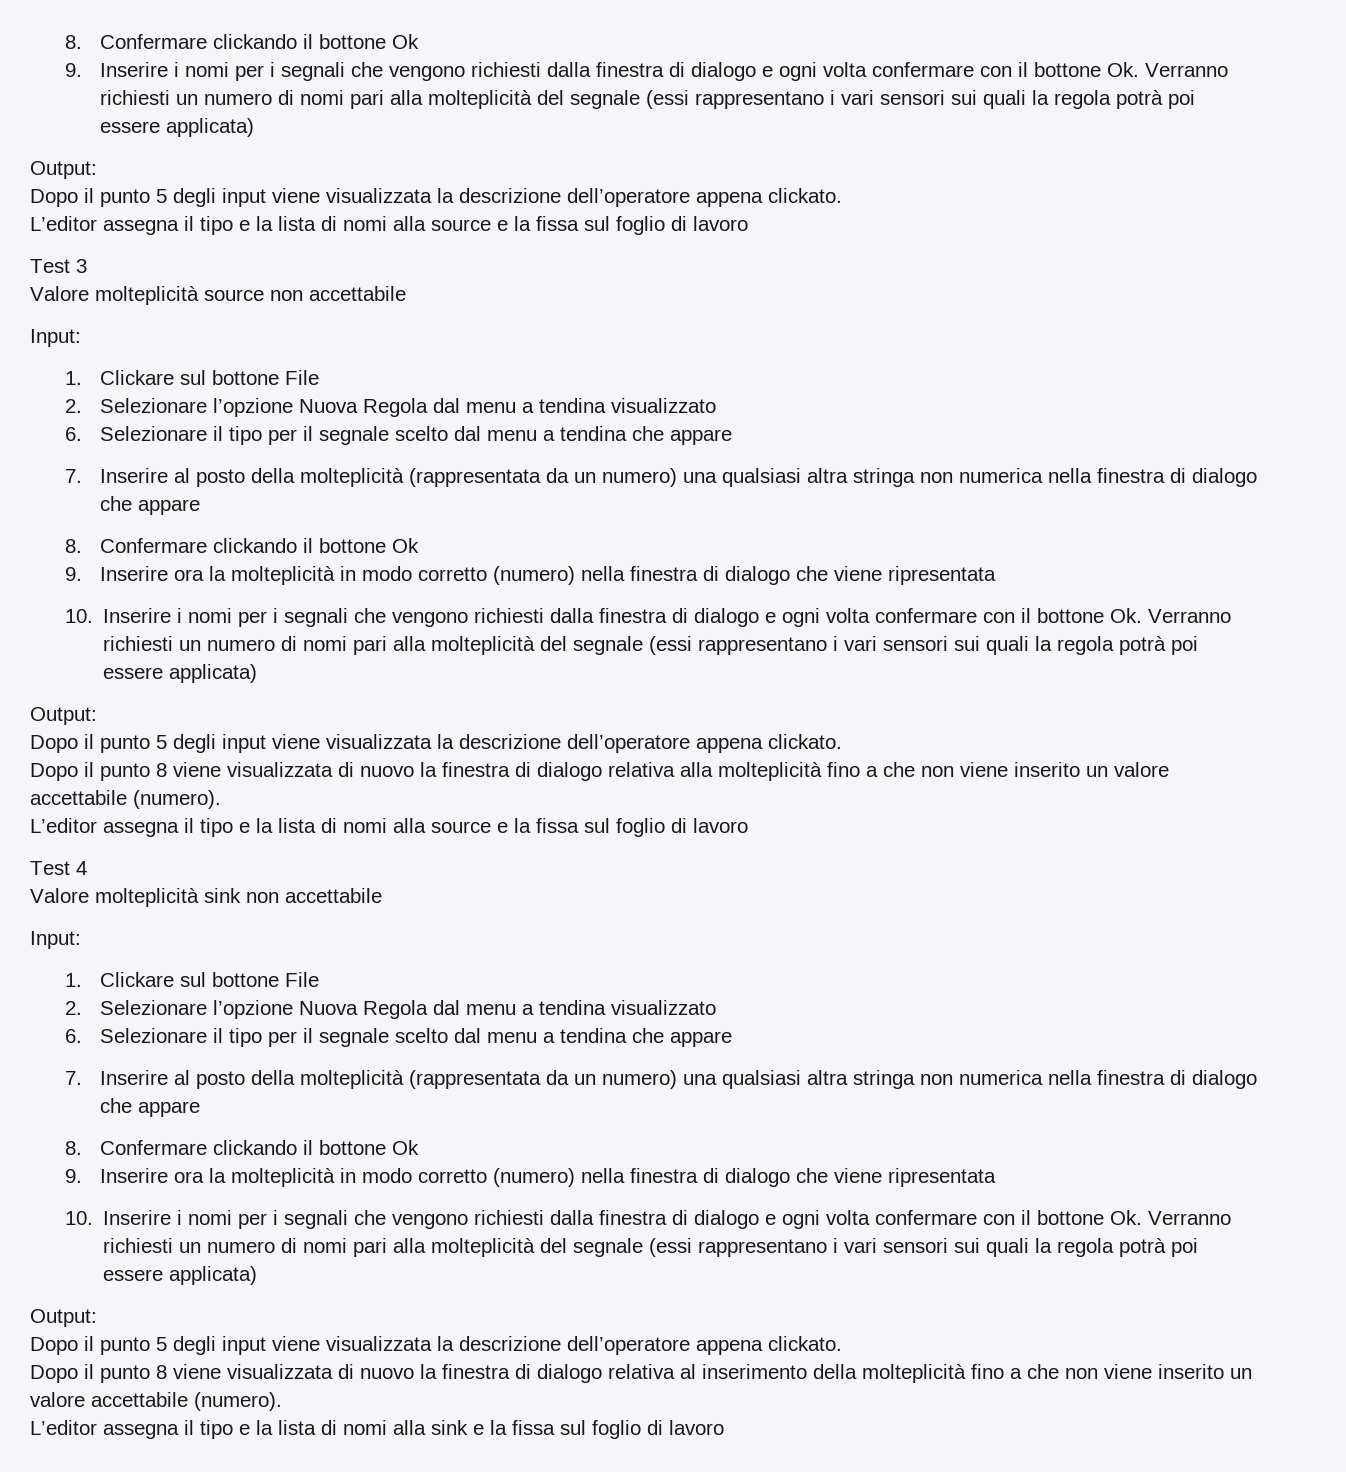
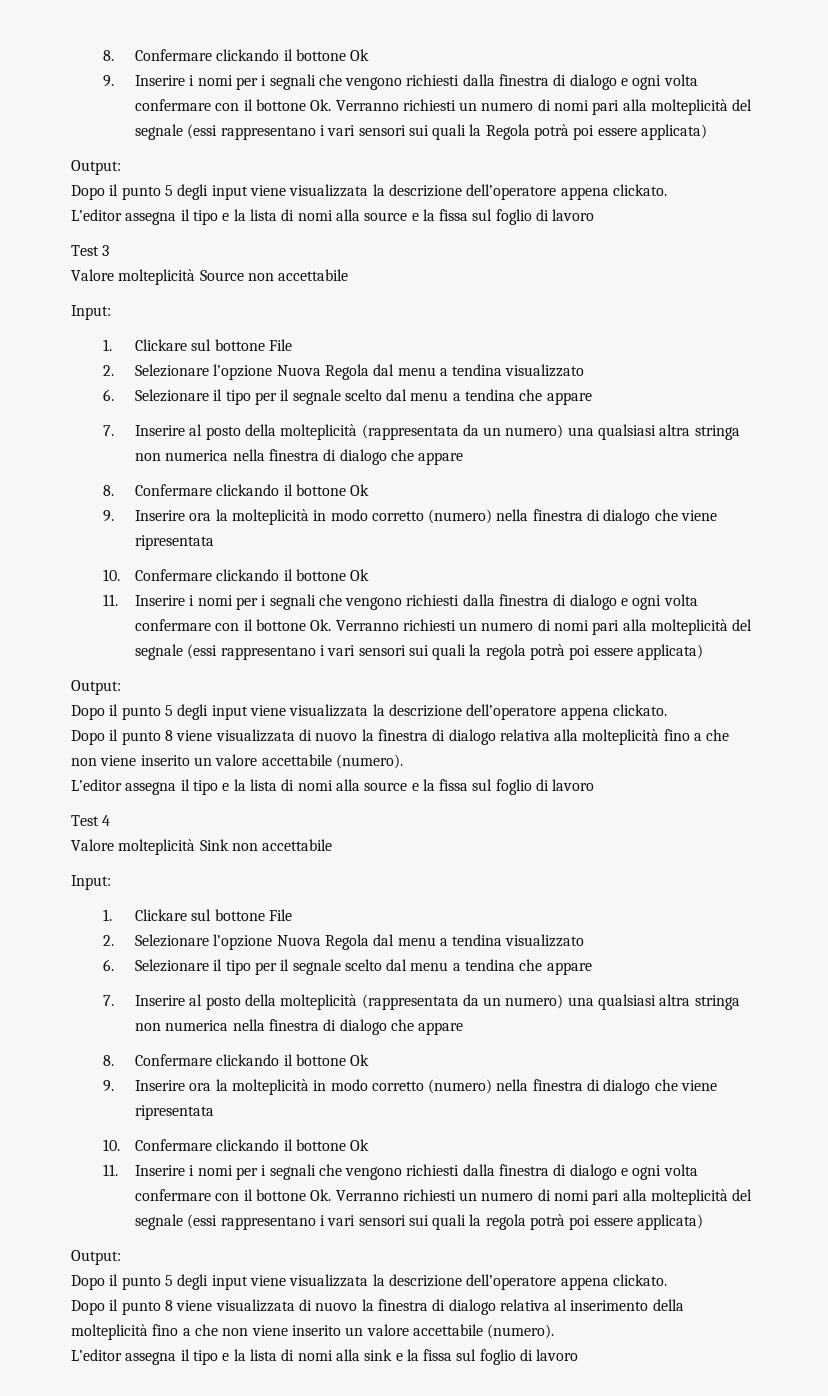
[1053,90,1111,109] regola -> [485,124,530,140] Regola
[204,289,264,301] source -> [199,270,244,281] Source
(93, 616) none -> [134,569,370,581] [102,594,118,606] Confermare clickando il bottone Ok // 11.
[204,888,241,903] sink -> [199,839,229,851] Sink
(93, 1218) none -> [134,1139,370,1151] [102,1164,118,1176] Confermare clickando il bottone Ok // 11.

